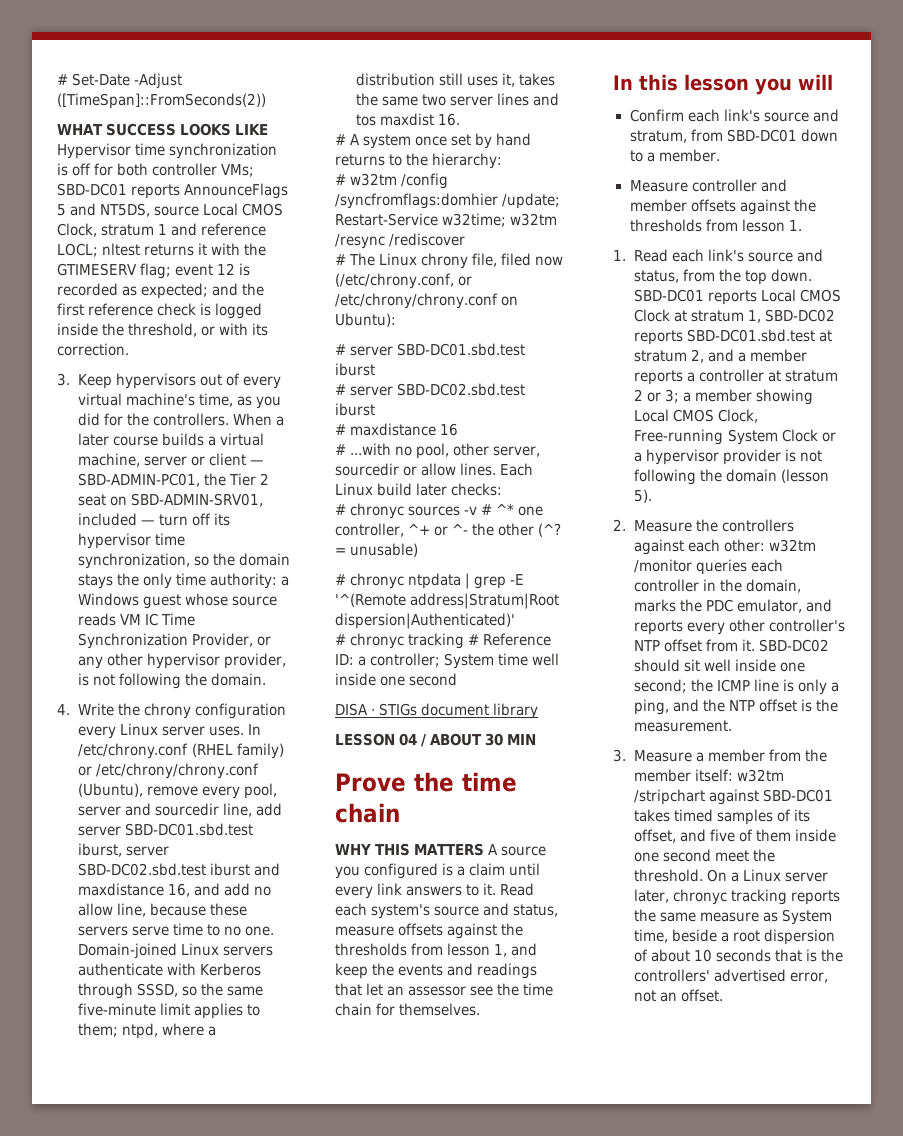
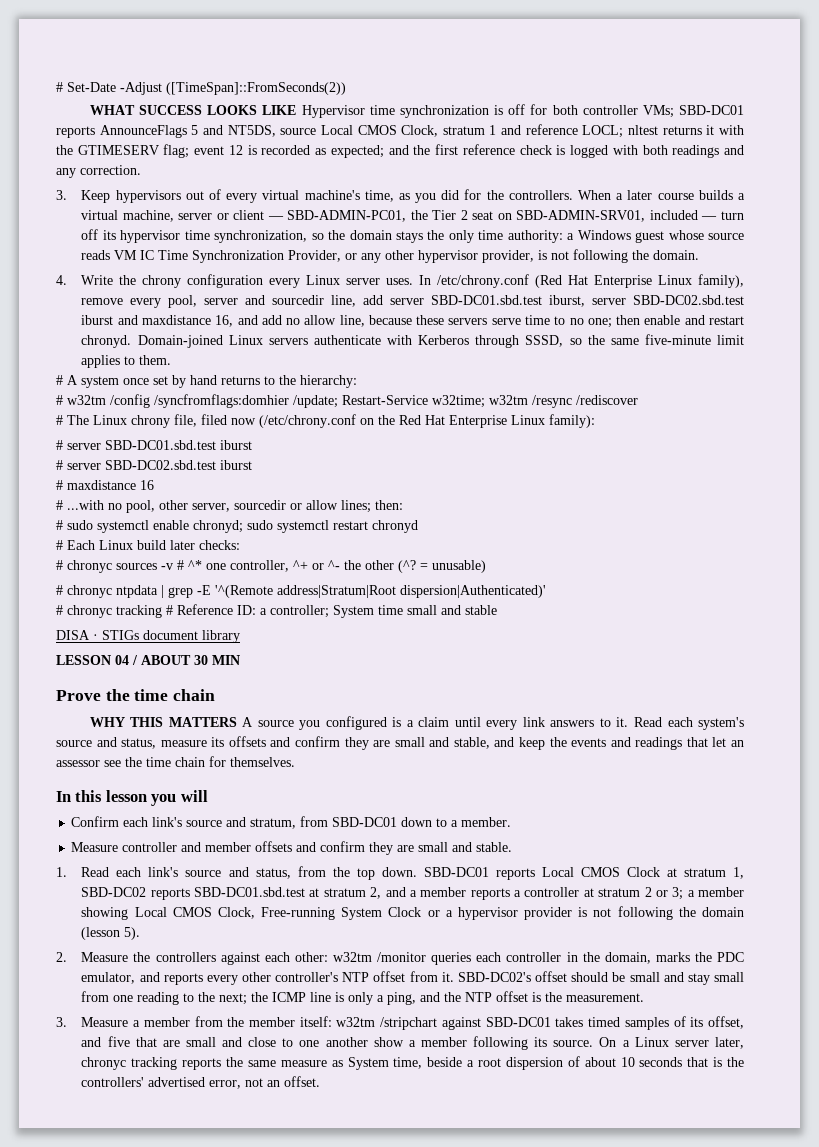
[57,323,269,337] inside the threshold, or with its -> [612,145,744,158] [56,168,76,178] with both readings and any
[191,743,284,759] [77,763,259,779] [77,783,143,797] (RHEL family) or /etc/chrony/chrony.conf (Ubuntu), -> [535,274,745,288] (Red Hat Enterprise Linux family),
[244,926,274,936] one. -> [587,315,744,328] [81,335,132,348] one; then enable and restart chronyd.
[77,1023,216,1039] [355,73,555,87] [355,93,559,106] [355,113,460,126] them; ntpd, where a distribution still uses it, takes the same two server lines and tos maxdist 16. -> [139,355,172,365] them.
[335,273,473,289] [335,293,519,309] [335,313,396,327] (/etc/chrony.conf, or /etc/chrony/chrony.conf on Ubuntu): -> [259,414,595,428] (/etc/chrony.conf on the Red Hat Enterprise Linux family):
[460,463,497,476] lines. -> [341,500,403,513] [56,520,418,533] [56,540,63,550] lines; then: // # sudo systemctl enable chronyd; sudo systemctl restart chronyd // #
[532,653,560,666] [335,673,458,686] well inside one second -> [407,605,497,615] small and stable
[398,923,524,939] [335,943,508,957] offsets against the thresholds from lesson 1, -> [211,736,490,750] its offsets and confirm they are small and stable,
[739,199,816,215] [629,219,802,232] against the thresholds from lesson 1. -> [296,841,513,855] and confirm they are small and stable.
[758,639,829,652] [633,659,805,672] [633,679,687,693] SBD-DC02 should sit well inside one second; -> [457,971,744,985] [81,991,248,1005] SBD-DC02's offset should be small and stay small from one reading to the next;
[738,829,836,842] [633,849,775,862] [633,869,703,882] of them inside one second meet the threshold. -> [135,1036,594,1050] that are small and close to one another show a member following its source.

